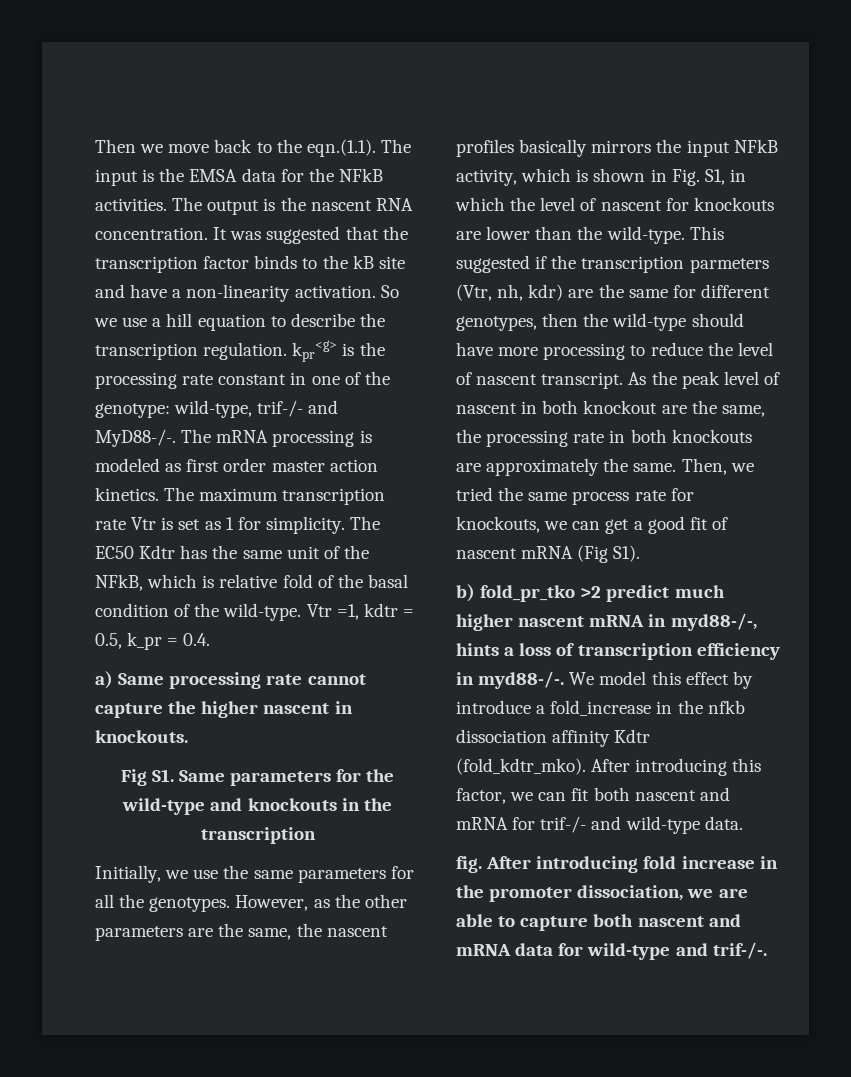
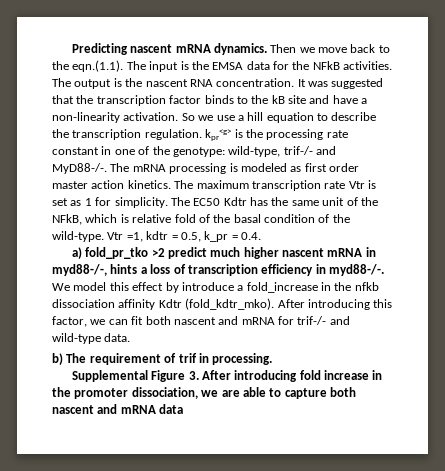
(95, 146) none -> [71,43,267,55] Predicting nascent mRNA dynamics.
[118,672,366,689] [95,701,353,718] [95,730,188,743] [120,769,395,786] [122,798,392,815] [200,827,316,844] [95,865,414,883] [95,894,407,912] [95,923,388,941] [456,139,778,157] [456,168,746,186] [455,197,774,211] [456,226,724,244] [456,255,769,273] [456,284,770,301] [456,313,744,331] [456,342,773,360] [456,371,780,389] [456,400,765,417] [456,429,752,447] [456,458,754,476] [456,487,694,505] [456,516,728,534] [456,545,641,563] [456,584,475,602] Same processing rate cannot capture the higher nascent in knockouts. // Fig S1. Same parameters for the wild-type and knockouts in the transcription // Initially, we use the same parameters for all the genotypes. However, as the other parameters are the same, the nascent profiles basically mirrors the input NFkB activity, which is shown in Fig. S1, in which the level of nascent for knockouts are lower than the wild-type. This suggested if the transcription parmeters (Vtr, nh, kdr) are the same for different genotypes, then the wild-type should have more processing to reduce the level of nascent transcript. As the peak level of nascent in both knockout are the same, the processing rate in both knockouts are approximately the same. Then, we tried the same process rate for knockouts, we can get a good fit of nascent mRNA (Fig S1). // b) -> (82, 253) none
[456,856,482,873] fig. -> [52,353,273,365] [71,370,199,382] b) The requirement of trif in processing. // Supplemental Figure 3.
[558,942,767,960] for wild-type and trif-/-. -> (184, 409) none

